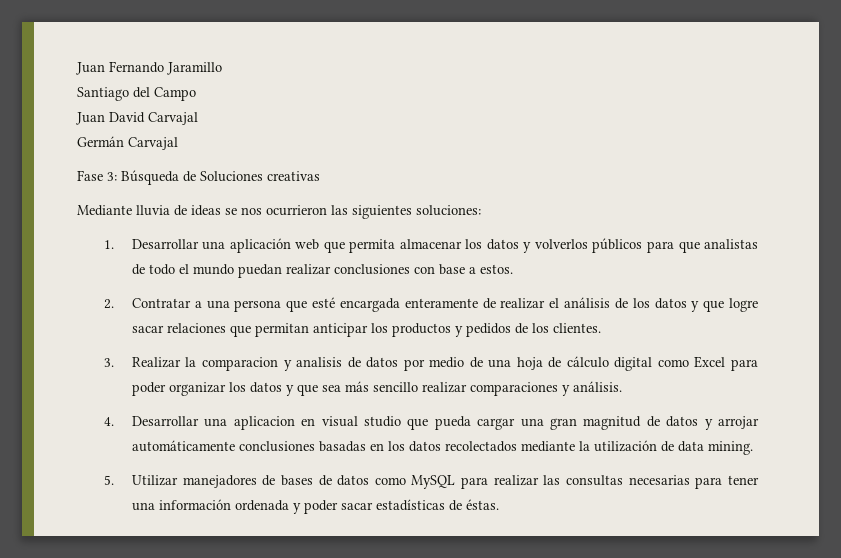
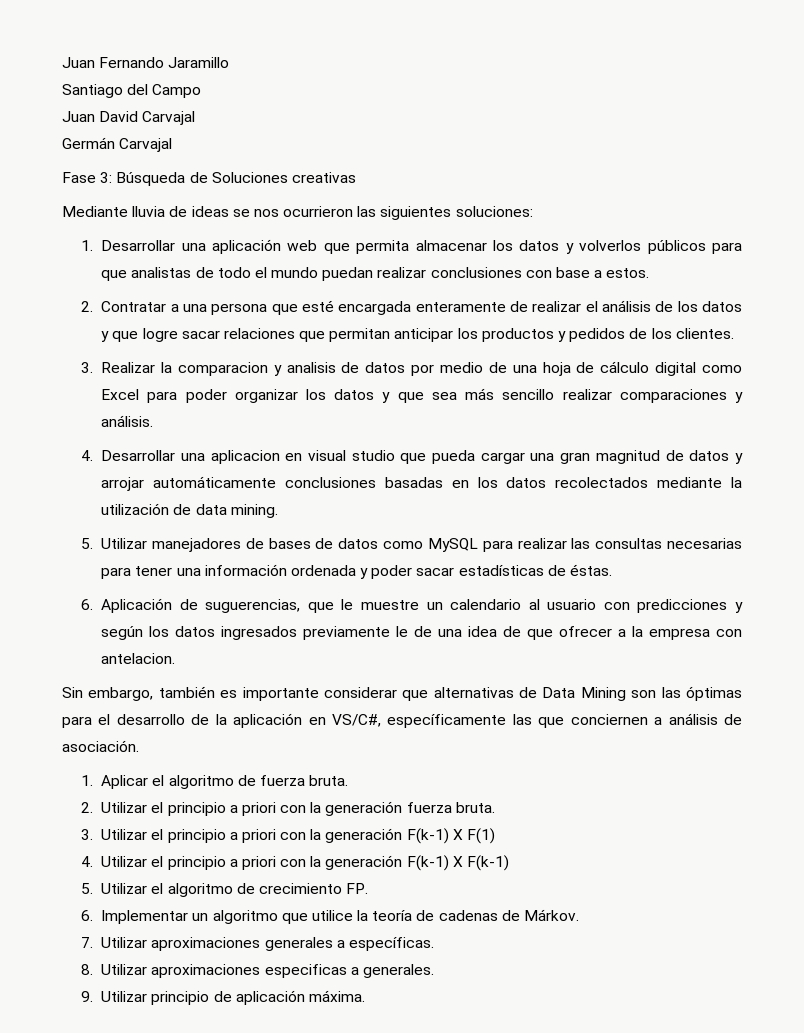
(499, 504) none -> [81,598,743,613] [101,626,742,640] [101,653,176,664] [62,686,742,701] [62,713,743,728] [62,740,139,752] [81,775,349,789] [81,801,495,816] [81,828,495,844] [81,855,509,871] [81,883,369,897] [81,909,579,924] [81,937,434,951] [81,964,434,978] [81,990,365,1005] // 6. Aplicación de suguerencias, que le muestre un calendario al usuario con predicciones y según los datos ingresados previamente le de una idea de que ofrecer a la empresa con antelacion. // Sin embargo, también es importante considerar que alternativas de Data Mining son las óptimas para el desarrollo de la aplicación en VS/C#, específicamente las que conciernen a análisis de asociación. // 1. Aplicar el algoritmo de fuerza bruta. // 2. Utilizar el principio a priori con la generación fuerza bruta. // 3. Utilizar el principio a priori con la generación F(k-1) X F(1) // 4. Utilizar el principio a priori con la generación F(k-1) X F(k-1) // 5. Utilizar el algoritmo de crecimiento FP. // 6. Implementar un algoritmo que utilice la teoría de cadenas de Márkov. // 7. Utilizar aproximaciones generales a específicas. // 8. Utilizar aproximaciones especificas a generales. // 9. Utilizar principio de aplicación máxima.

